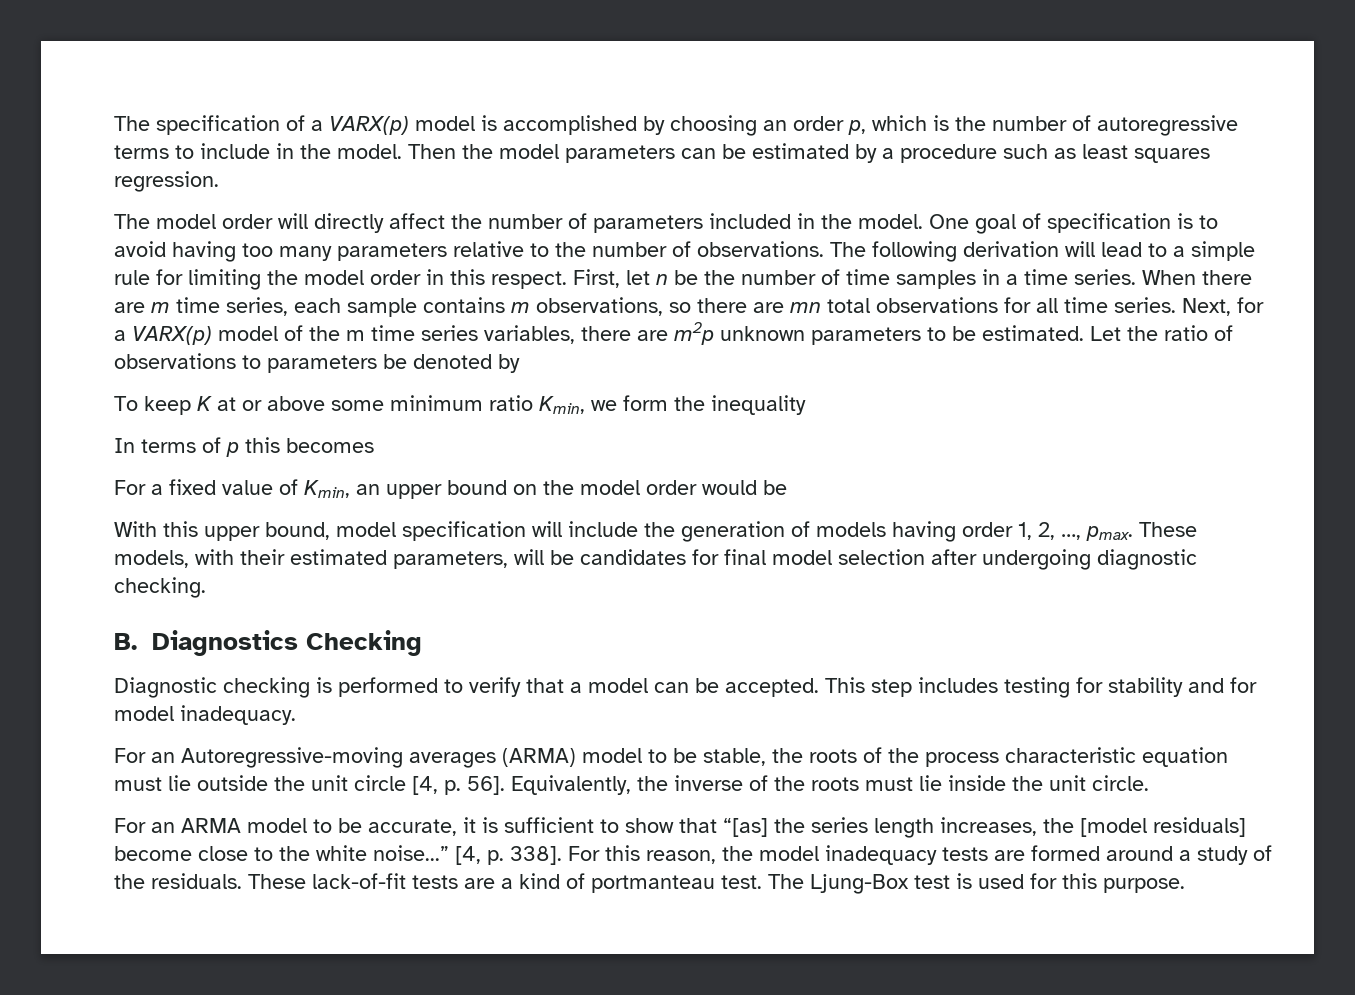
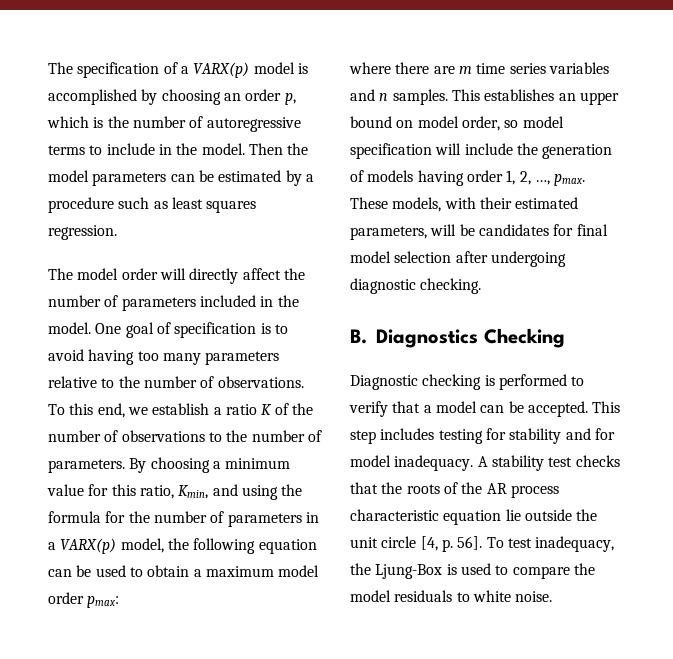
[830,241,1255,262] [114,269,1252,290] [114,297,1264,317] [114,322,1233,345] [114,353,520,373] [114,395,806,415] [114,437,374,457] [114,479,787,499] [114,521,330,541] The following derivation will lead to a simple rule for limiting the model order in this respect. First, let n be the number of time samples in a time series. When there are m time series, each sample contains m observations, so there are mn total observations for all time series. Next, for a VARX(p) model of the m time series variables, there are m2p unknown parameters to be estimated. Let the ratio of observations to parameters be denoted by // To keep K at or above some minimum ratio Kmin, we form the inequality // In terms of p this becomes // For a fixed value of Kmin, an upper bound on the model order would be // With this upper bound, -> [48,403,313,418] [48,430,322,442] [48,457,291,473] [47,484,303,500] [48,511,319,527] [48,538,317,554] [48,565,320,577] [48,592,120,608] [349,62,609,74] [350,89,619,105] [350,116,519,131] To this end, we establish a ratio K of the number of observations to the number of parameters. By choosing a minimum value for this ratio, Kmin, and using the formula for the number of parameters in a VARX(p) model, the following equation can be used to obtain a maximum model order pmax: // where there are m time series variables and n samples. This establishes an upper bound on model order, so
[114,747,766,768] // For an Autoregressive-moving averages (ARMA) model to be stable, -> [477,455,620,471] [350,482,378,494] A stability test checks that
(919, 755) none -> [486,483,507,494] AR
[114,777,162,791] must -> (502, 517) none
[511,775,1149,795] [114,817,1246,838] [114,845,1272,865] [114,873,1185,894] Equivalently, the inverse of the roots must lie inside the unit circle. // For an ARMA model to be accurate, it is sufficient to show that “[as] the series length increases, the [model residuals] become close to the white noise...” [4, p. 338]. For this reason, the model inadequacy tests are formed around a study of the residuals. These lack-of-fit tests are a kind of portmanteau test. The Ljung-Box test is used for this purpose. -> [486,536,615,552] [350,563,595,579] [350,590,553,602] To test inadequacy, the Ljung-Box is used to compare the model residuals to white noise.

